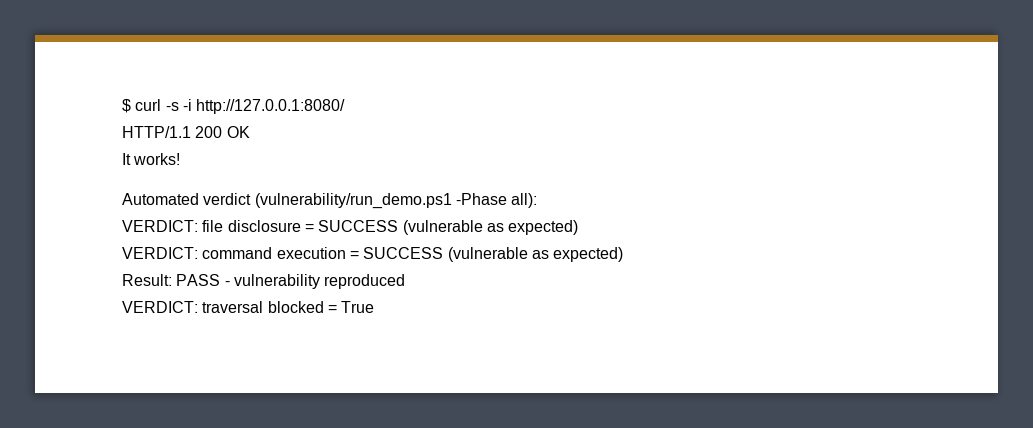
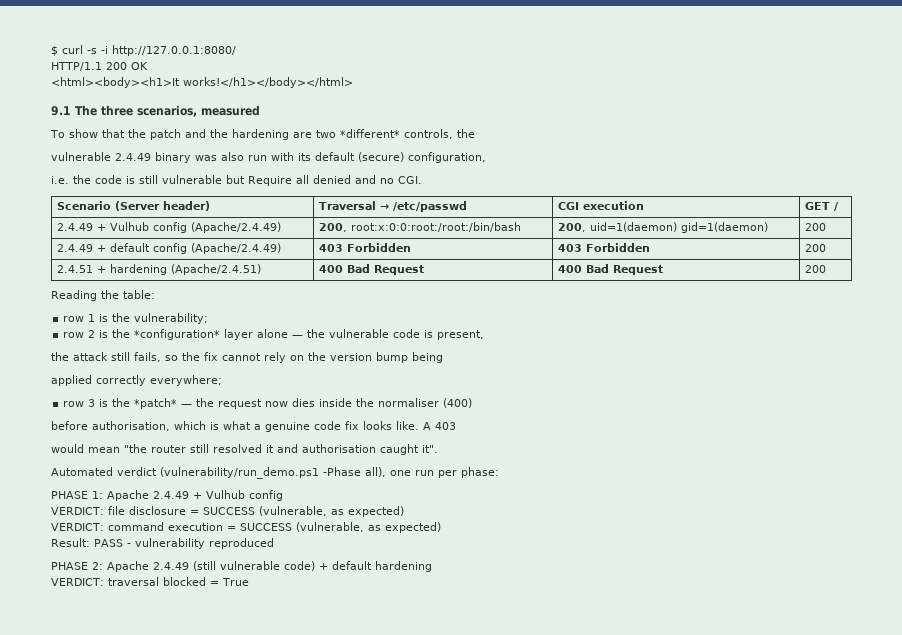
[122,153,181,165] [122,193,538,209] It works! // Automated verdict (vulnerability/run_demo.ps1 -Phase all): -> [51,77,353,88] [51,105,260,117] [50,129,475,140] [51,152,486,163] [51,175,422,186] [57,201,211,211] [319,201,468,212] [558,201,645,210] [805,202,840,211] [57,222,282,233] [319,222,522,232] [558,222,769,233] [805,223,827,231] [57,243,282,254] [319,243,412,252] [558,243,651,252] [805,244,827,252] [57,264,262,275] [319,264,425,275] [558,264,664,275] [805,265,827,273] [51,290,155,301] [63,313,209,324] [63,329,485,340] [51,352,443,363] [51,375,222,386] [63,398,473,409] [51,421,456,432] [51,444,438,455] [51,467,499,479] [51,490,283,501] <html><body><h1>It works!</h1></body></html> // 9.1 The three scenarios, measured // To show that the patch and the hardening are two *different* controls, the // vulnerable 2.4.49 binary was also run with its default (secure) configuration, // i.e. the code is still vulnerable but Require all denied and no CGI. // Scenario (Server header) | Traversal → /etc/passwd | CGI execution | GET / // 2.4.49 + Vulhub config (Apache/2.4.49) | 200, root:x:0:0:root:/root:/bin/bash | 200, uid=1(daemon) gid=1(daemon) | 200 // 2.4.49 + default config (Apache/2.4.49) | 403 Forbidden | 403 Forbidden | 200 // 2.4.51 + hardening (Apache/2.4.51) | 400 Bad Request | 400 Bad Request | 200 // Reading the table: // row 1 is the vulnerability; // row 2 is the *configuration* layer alone — the vulnerable code is present, // the attack still fails, so the fix cannot rely on the version bump being // applied correctly everywhere; // row 3 is the *patch* — the request now dies inside the normaliser (400) // before authorisation, which is what a genuine code fix looks like. A 403 // would mean "the router still resolved it and authorisation caught it". // Automated verdict (vulnerability/run_demo.ps1 -Phase all), one run per phase: // PHASE 1: Apache 2.4.49 + Vulhub config
[402,220,483,235] (vulnerable -> [258,506,327,516] (vulnerable,
[447,247,528,262] (vulnerable -> [295,522,364,532] (vulnerable,
(406, 281) none -> [51,561,432,572] // PHASE 2: Apache 2.4.49 (still vulnerable code) + default hardening

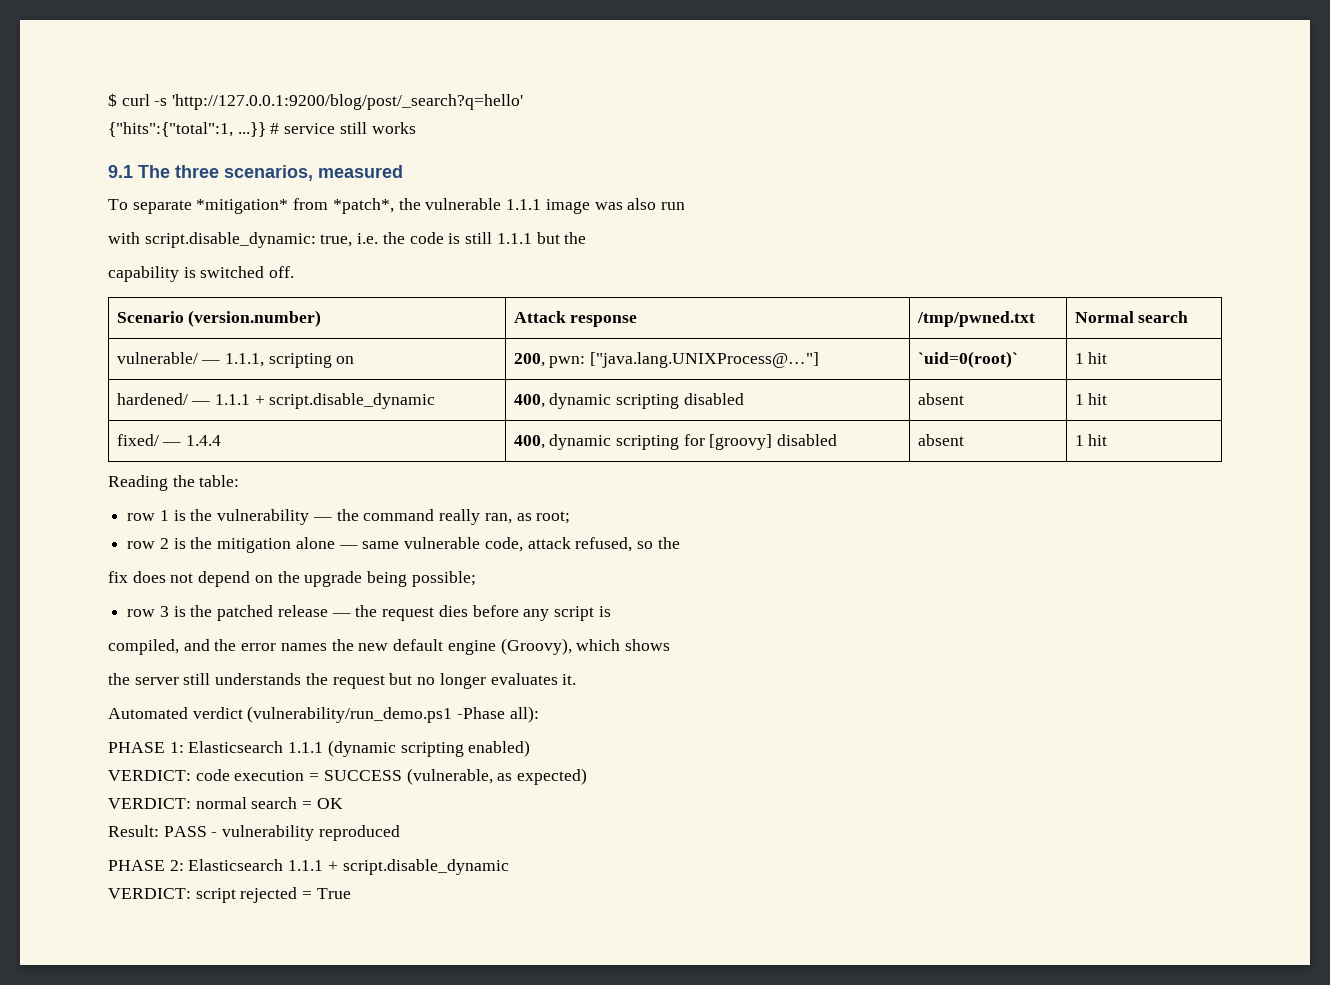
[101,45,236,56] [51,62,148,71] [51,77,353,88] -i http://127.0.0.1:8080/ // HTTP/1.1 200 OK // <html><body><h1>It works!</h1></body></html> -> [172,94,524,110] [108,122,416,137] 'http://127.0.0.1:9200/blog/post/_search?q=hello' // {"hits":{"total":1, ...}} # service still works
[68,129,475,140] [51,152,486,163] show that the patch and the hardening are two *different* controls, the // vulnerable 2.4.49 binary was also run with its default (secure) configuration, // -> [132,198,685,214] [108,232,353,248] separate *mitigation* from *patch*, the vulnerable 1.1.1 image was also run // with script.disable_dynamic: true,
[162,175,422,186] [57,201,211,211] [319,201,468,212] [558,201,645,210] [805,202,840,211] [57,222,282,233] [319,222,522,232] [558,222,769,233] [805,223,827,231] [57,243,282,254] [319,243,412,252] [558,243,651,252] [805,244,827,252] [57,264,262,275] [319,264,425,275] [558,264,664,275] [805,265,827,273] vulnerable but Require all denied and no CGI. // Scenario (Server header) | Traversal → /etc/passwd | CGI execution | GET / // 2.4.49 + Vulhub config (Apache/2.4.49) | 200, root:x:0:0:root:/root:/bin/bash | 200, uid=1(daemon) gid=1(daemon) | 200 // 2.4.49 + default config (Apache/2.4.49) | 403 Forbidden | 403 Forbidden | 200 // 2.4.51 + hardening (Apache/2.4.51) | 400 Bad Request | 400 Bad Request | 200 -> [496,232,587,244] [108,266,295,282] [116,310,322,327] [513,311,638,327] [916,311,1035,327] [1074,311,1189,323] [116,352,355,368] [513,352,820,368] [917,351,1018,368] [1074,352,1108,364] [116,393,436,409] [513,393,744,409] [917,393,964,405] [1074,393,1108,405] [116,434,222,446] [513,434,838,450] [917,434,964,446] [1074,434,1108,446] 1.1.1 but the // capability is switched off. // Scenario (version.number) | Attack response | /tmp/pwned.txt | Normal search // vulnerable/ — 1.1.1, scripting on | 200, pwn: ["java.lang.UNIXProcess@…"] | `uid=0(root)` | 1 hit // hardened/ — 1.1.1 + script.disable_dynamic | 400, dynamic scripting disabled | absent | 1 hit // fixed/ — 1.4.4 | 400, dynamic scripting for [groovy] disabled | absent | 1 hit
[134,313,209,324] [63,329,485,340] [51,352,443,363] [51,375,222,386] vulnerability; // row 2 is the *configuration* layer alone — the vulnerable code is present, // the attack still fails, so the fix cannot rely on the version bump being // applied correctly everywhere; -> [217,509,571,525] [127,537,680,553] [108,571,476,587] vulnerability — the command really ran, as root; // row 2 is the mitigation alone — same vulnerable code, attack refused, so the // fix does not depend on the upgrade being possible;
[134,398,178,409] *patch* -> [217,605,328,621] patched release
[265,398,473,408] [51,421,456,432] [51,444,438,455] [51,467,499,479] [51,490,283,501] [51,506,186,515] now dies inside the normaliser (400) // before authorisation, which is what a genuine code fix looks like. A 403 // would mean "the router still resolved it and authorisation caught it". // Automated verdict (vulnerability/run_demo.ps1 -Phase all), one run per phase: // PHASE 1: Apache 2.4.49 + Vulhub config // VERDICT: file disclosure -> [438,605,611,621] [108,638,670,655] [108,673,577,689] [108,706,539,723] [108,740,531,757] [108,769,305,781] dies before any script is // compiled, and the error names the new default engine (Groovy), which shows // the server still understands the request but no longer evaluates it. // Automated verdict (vulnerability/run_demo.ps1 -Phase all): // PHASE 1: Elasticsearch 1.1.1 (dynamic scripting enabled) // VERDICT: code execution
[107,522,441,533] command execution = SUCCESS (vulnerable, as expected) -> [195,797,343,809] normal search = OK
[107,561,432,572] [51,577,206,586] Apache 2.4.49 (still vulnerable code) + default hardening // VERDICT: traversal blocked -> [188,859,509,875] [108,887,298,903] Elasticsearch 1.1.1 + script.disable_dynamic // VERDICT: script rejected

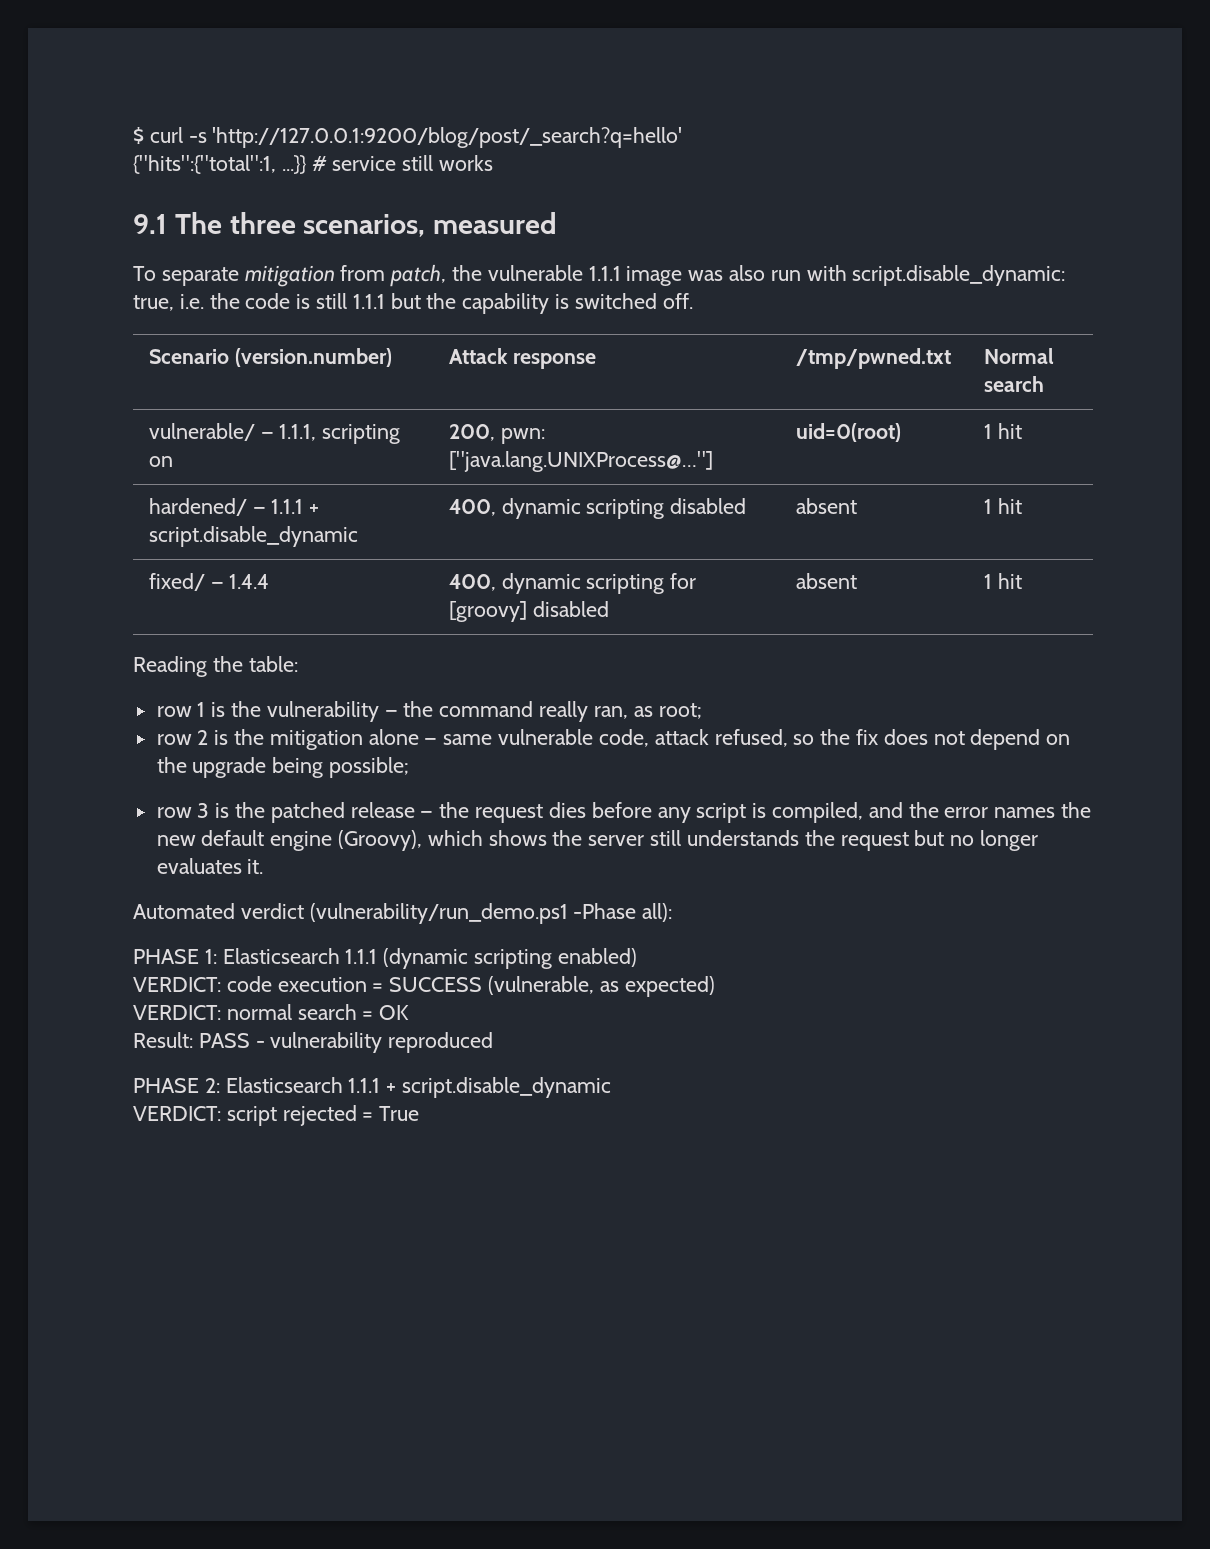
[196,198,394,214] *mitigation* from *patch*, -> [244,264,447,287] mitigation from patch,
(685, 206) // -> (801, 275) none
(587, 238) // -> (457, 301) none
[917,351,1018,368] `uid=0(root)` -> [795,423,901,442] uid=0(root)
(680, 543) // -> (851, 737) none
(611, 611) // -> (767, 810) none
(670, 645) // -> (547, 838) none

